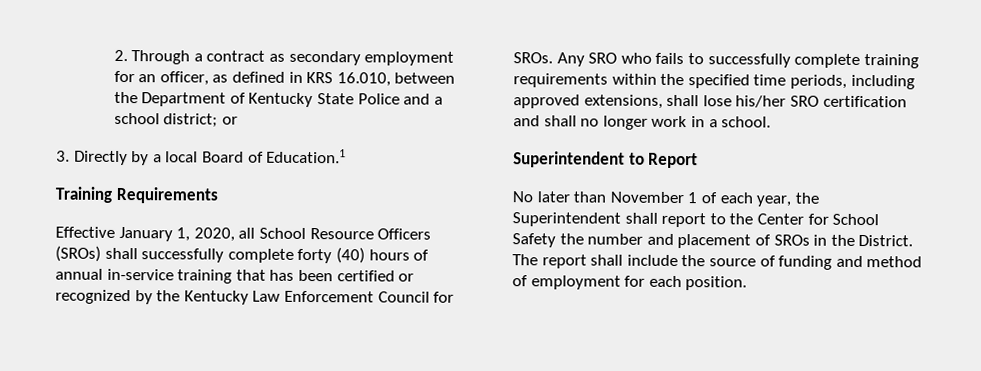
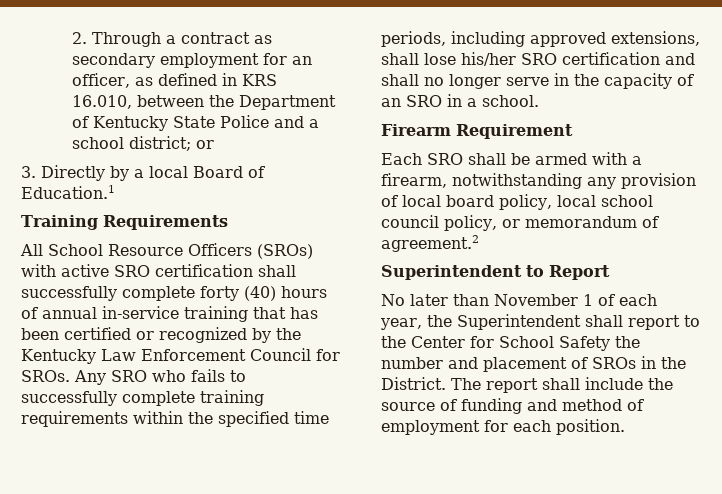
[55,226,432,242] [55,245,101,262] Effective January 1, 2020, all School Resource Officers (SROs) -> [20,243,313,259] [21,264,253,277] All School Resource Officers (SROs) with active SRO certification
[651,115,772,128] work in a school. -> [506,73,694,89] [381,94,539,107] [381,124,573,139] [381,152,642,165] [381,173,696,189] [381,194,653,210] [381,215,659,231] [381,235,479,252] serve in the capacity of an SRO in a school. // Firearm Requirement // Each SRO shall be armed with a firearm, notwithstanding any provision of local board policy, local school council policy, or memorandum of agreement.2

